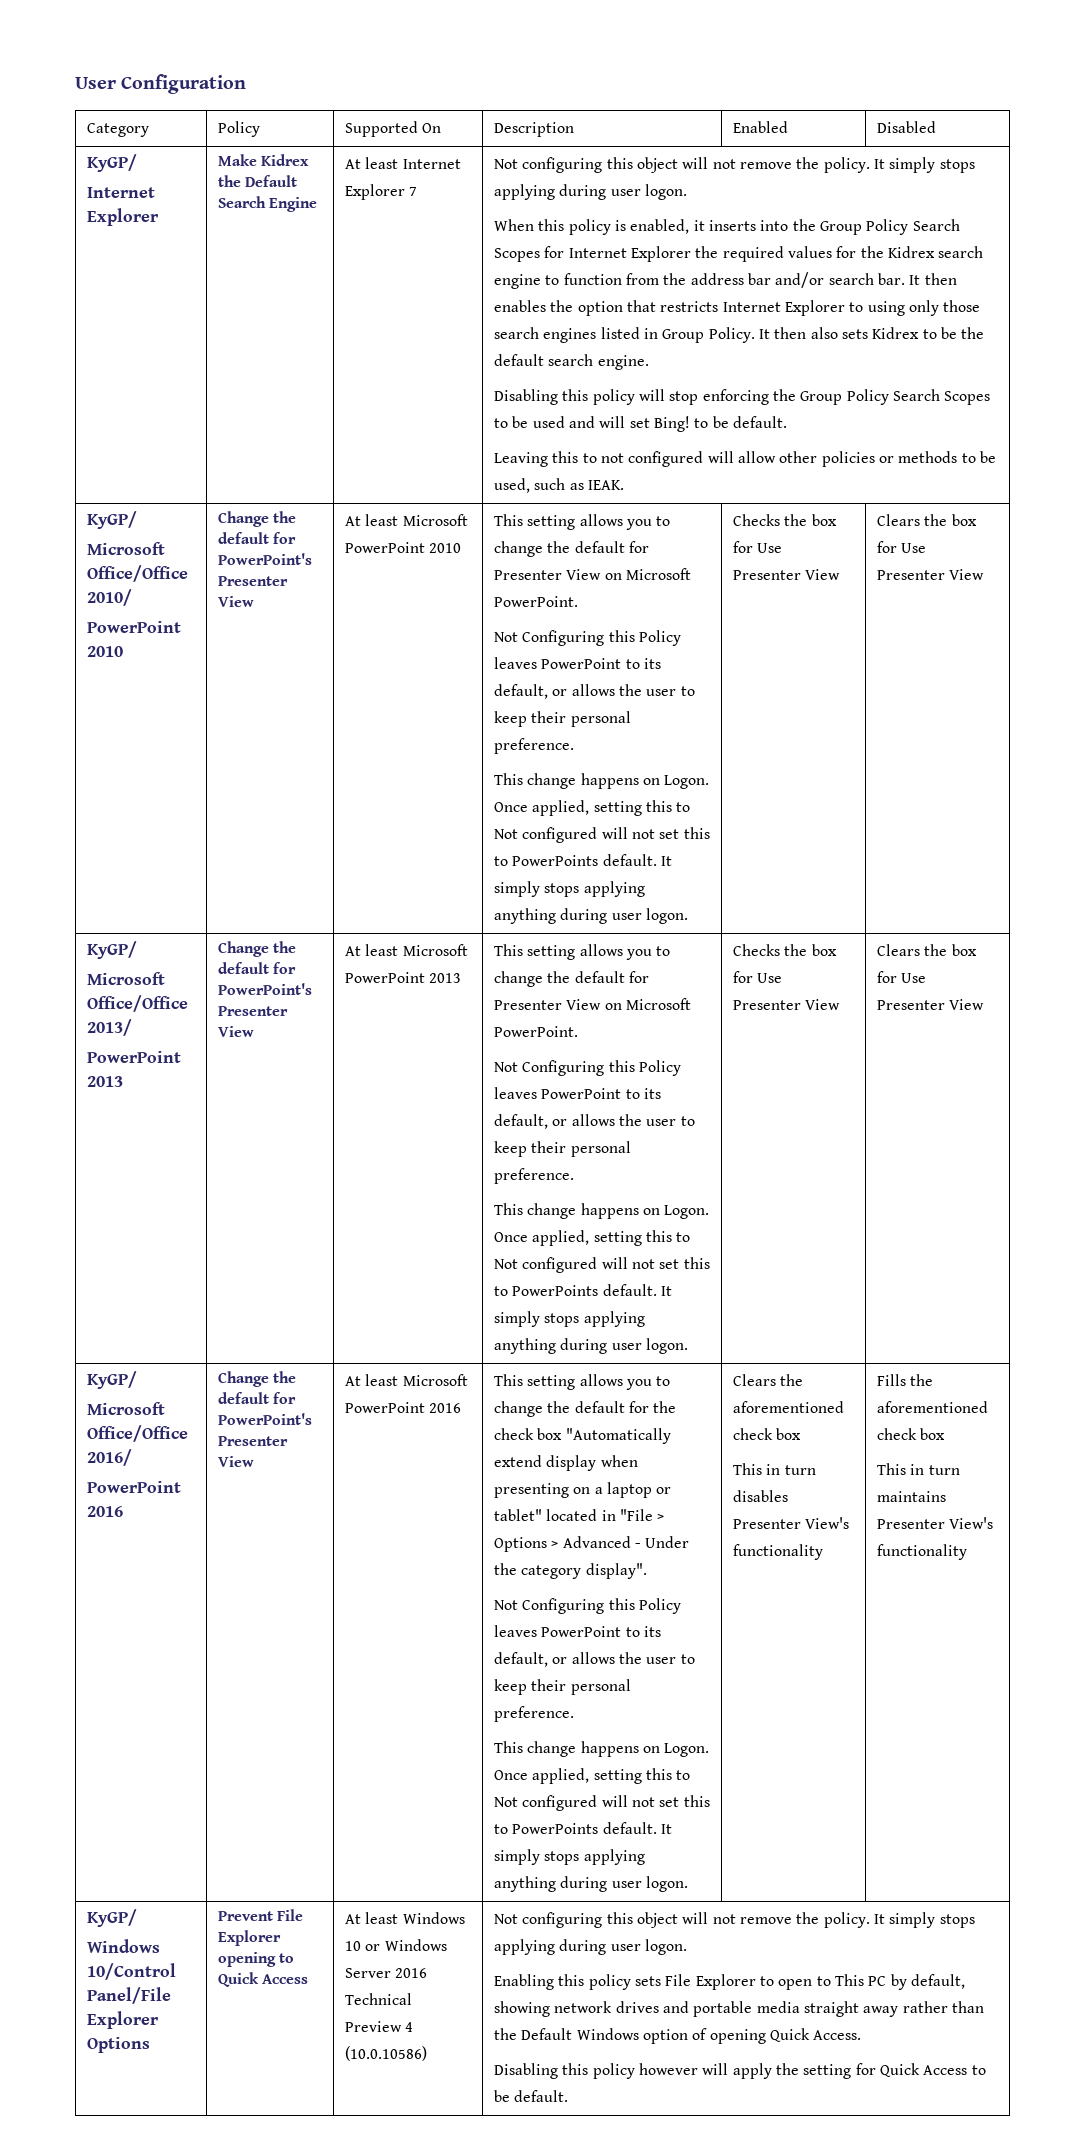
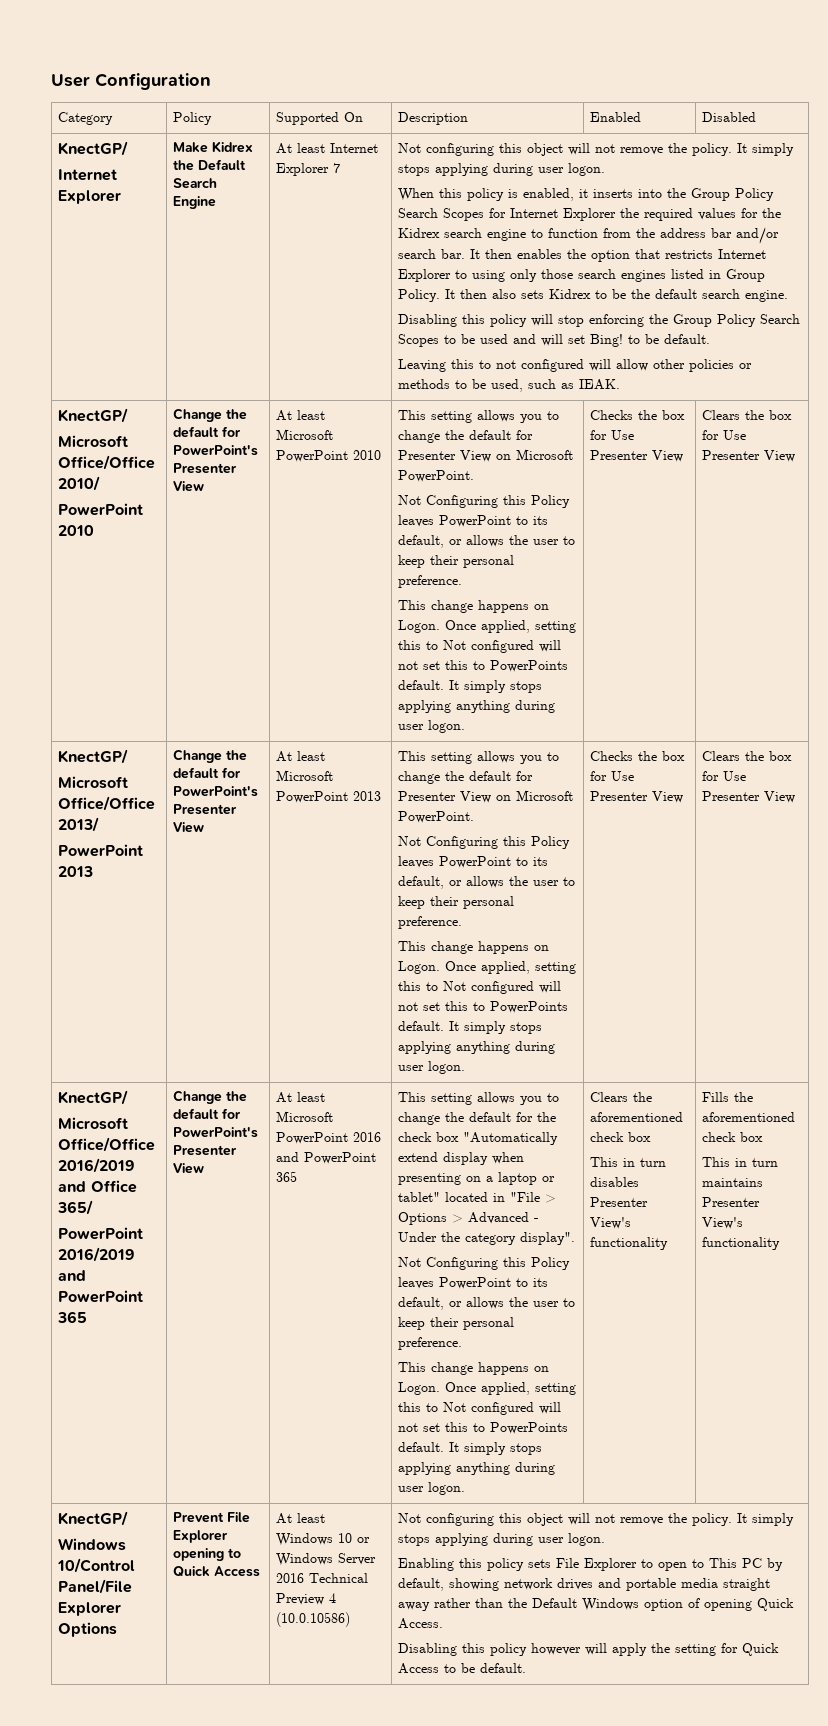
[87,154,138,172] KyGP/ -> [58,141,129,156] KnectGP/
[87,511,138,529] KyGP/ -> [58,408,129,423] KnectGP/
[87,941,138,959] KyGP/ -> [58,749,129,764] KnectGP/
[87,1371,138,1389] [87,1402,166,1415] [87,1425,189,1442] [87,1449,133,1466] [87,1481,182,1493] [87,1506,124,1517] KyGP/ // Microsoft Office/Office 2016/ // PowerPoint 2016 -> [58,1090,129,1105] [58,1117,129,1130] [58,1137,156,1152] [58,1158,135,1173] [58,1180,137,1193] [57,1200,94,1215] [58,1227,144,1240] [58,1247,135,1262] [58,1270,87,1281] [58,1290,144,1303] [57,1311,88,1323] KnectGP/ // Microsoft Office/Office 2016/2019 and Office 365/ // PowerPoint 2016/2019 and PowerPoint 365
(462, 1408) none -> [276,1152,377,1164] [276,1171,298,1182] and PowerPoint 365
[87,1909,138,1927] KyGP/ -> [58,1511,129,1526] KnectGP/

